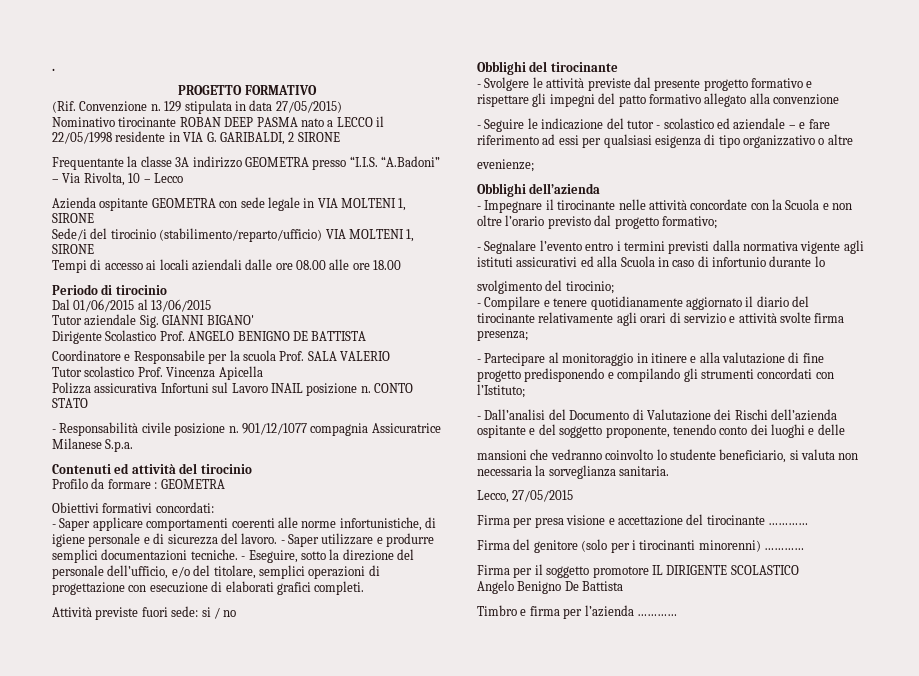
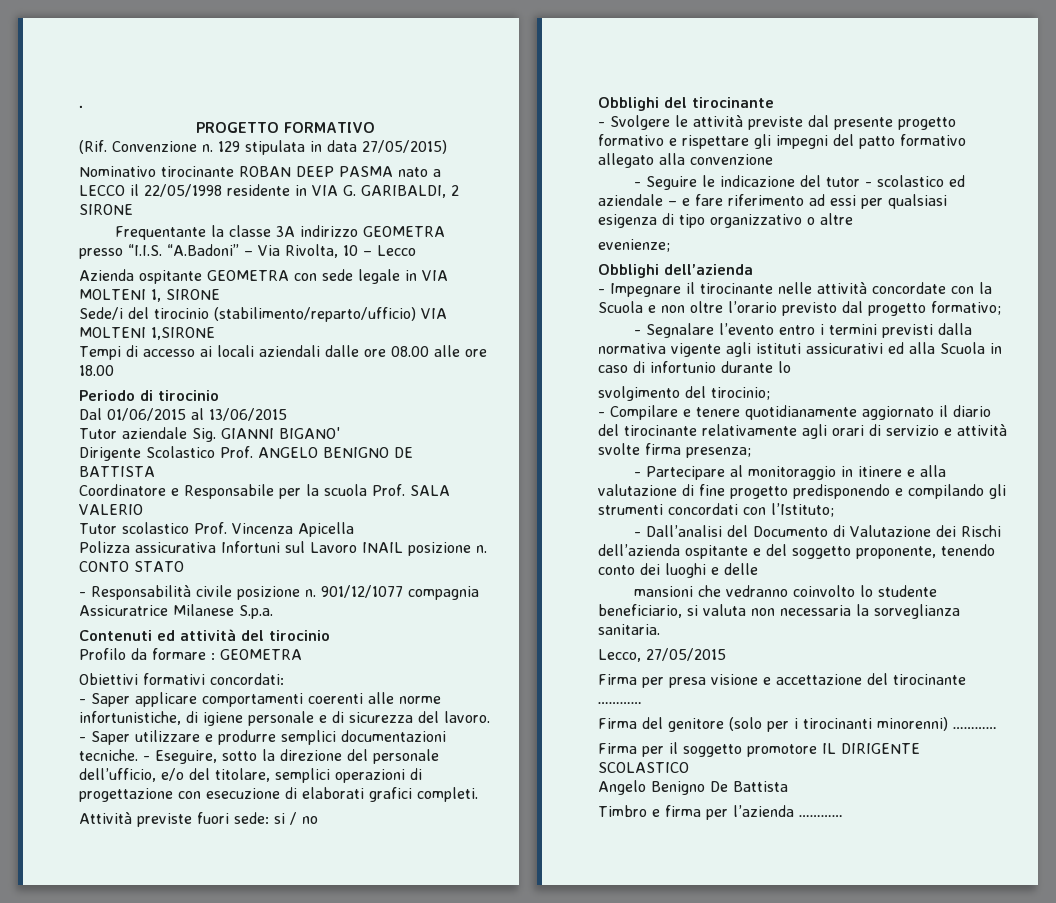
[406,229,415,242] [52,244,94,254] 1, SIRONE -> [150,327,215,340] 1,SIRONE

